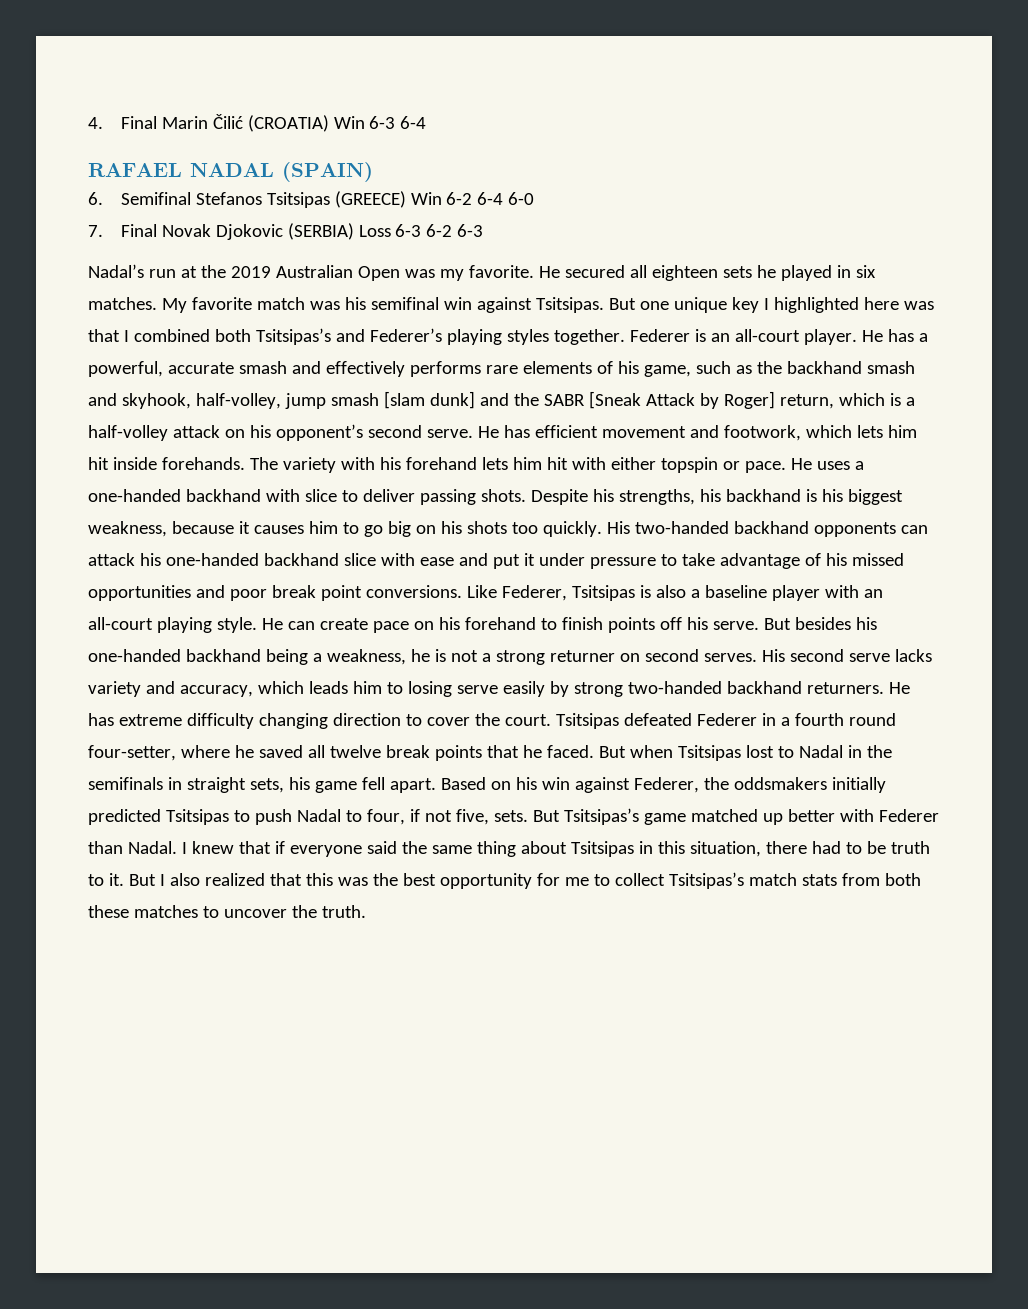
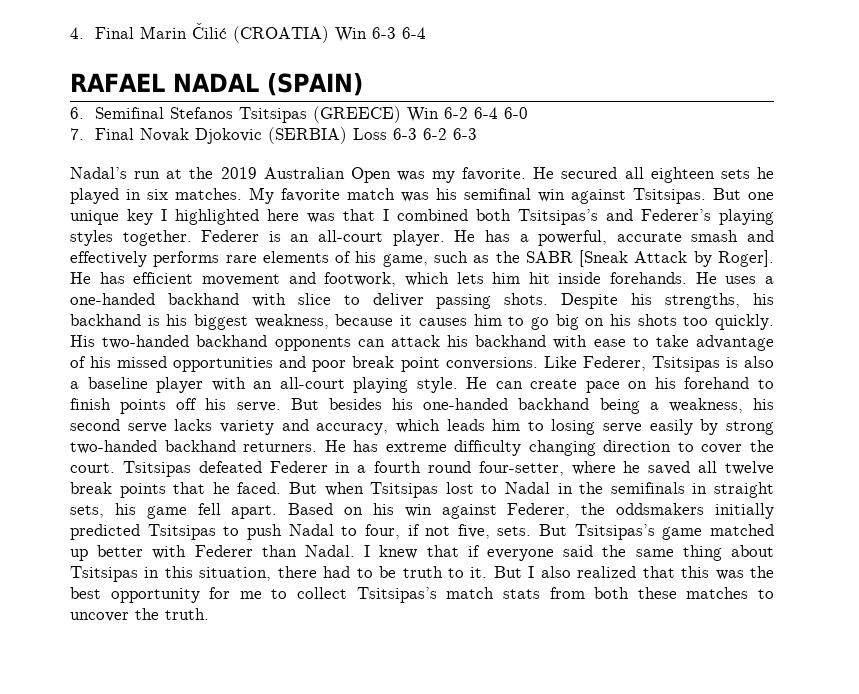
[786,361,915,374] [88,391,915,409] [88,424,473,441] backhand smash and skyhook, half-volley, jump smash [slam dunk] and the SABR [Sneak Attack by Roger] return, which is a half-volley attack on his opponent’s second serve. -> [525,250,775,267] SABR [Sneak Attack by Roger].
[249,457,786,473] The variety with his forehand lets him hit with either topspin or pace. -> (688, 278) none
[165,553,656,569] one-handed backhand slice with ease and put it under pressure -> [475,335,626,349] backhand with ease
[410,649,785,665] he is not a strong returner on second serves. His -> [753,398,775,410] his

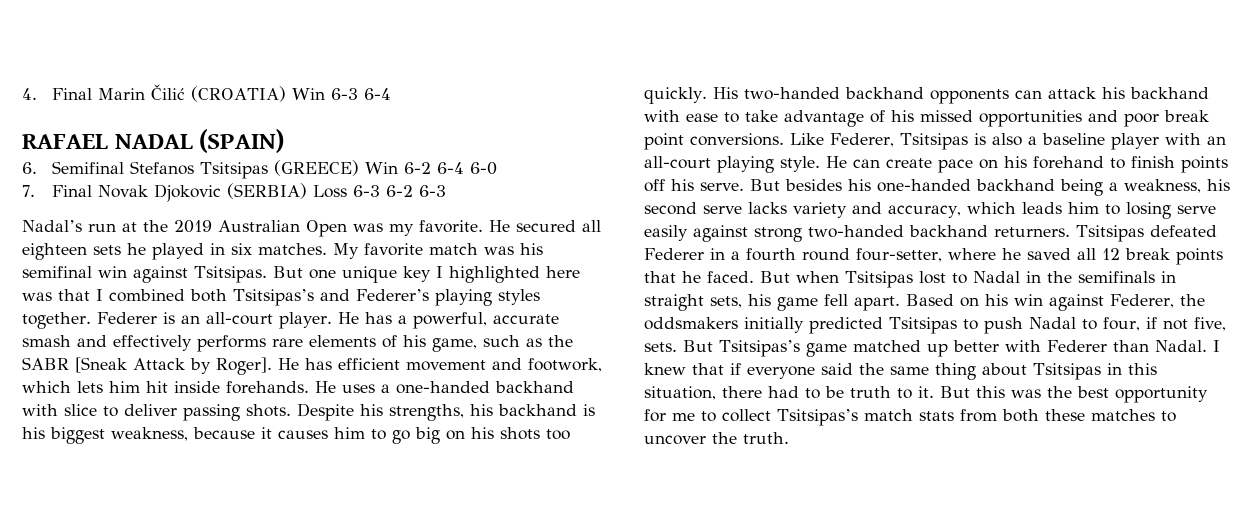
[700,419,719,435] by -> [693,225,748,242] against
[324,440,774,456] [70,463,115,473] He has extreme difficulty changing direction to cover the court. -> (1070, 232) none
[725,461,774,475] twelve -> [1102,248,1120,260] 12
[528,566,675,578] I also realized that -> (970, 392) none

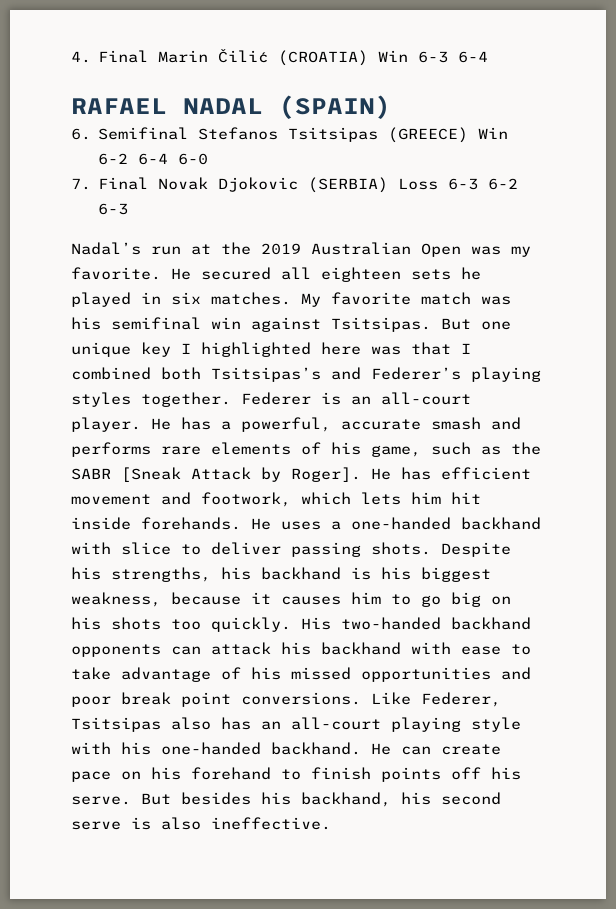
[113,335,192,351] effectively -> (521, 423) none
[973,133,1226,150] [644,156,820,173] is also a baseline player with an all-court playing style. -> [171,717,521,732] [71,742,361,755] also has an all-court playing style with his one-handed backhand.
[877,179,1230,196] [644,202,1216,219] [644,225,1217,242] [644,248,1223,265] [644,271,1176,288] [644,294,1205,311] [644,317,1226,334] [644,340,1220,357] [644,363,1157,380] [644,386,1208,403] [644,409,1176,426] [644,432,789,445] one-handed backhand being a weakness, his second serve lacks variety and accuracy, which leads him to losing serve easily against strong two-handed backhand returners. Tsitsipas defeated Federer in a fourth round four-setter, where he saved all 12 break points that he faced. But when Tsitsipas lost to Nadal in the semifinals in straight sets, his game fell apart. Based on his win against Federer, the oddsmakers initially predicted Tsitsipas to push Nadal to four, if not five, sets. But Tsitsipas’s game matched up better with Federer than Nadal. I knew that if everyone said the same thing about Tsitsipas in this situation, there had to be truth to it. But this was the best opportunity for me to collect Tsitsipas’s match stats from both these matches to uncover the truth. -> [301,792,501,807] [71,817,331,830] backhand, his second serve is also ineffective.

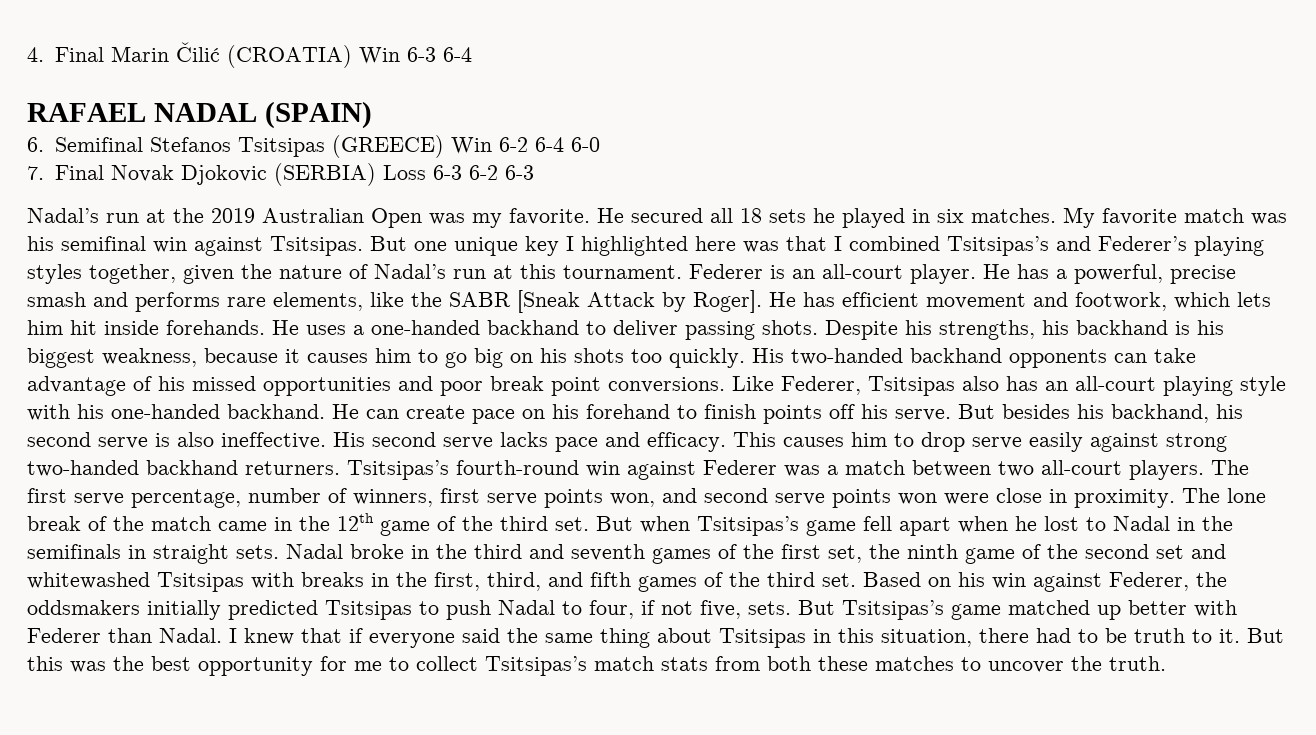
[321,267,401,282] eighteen -> [740,208,762,223] 18
[161,367,201,380] both -> (940, 243) none
[141,392,231,407] together. -> [89,264,682,284] together, given the nature of Nadal’s run at this tournament.
[341,419,421,430] accurate -> [1170,265,1236,284] precise
[211,442,501,457] elements of his game, such as -> [273,292,404,311] elements, like
[71,542,171,555] with slice -> (579, 327) none
[211,642,531,655] attack his backhand with ease to -> (1147, 358) none
(331, 823) none -> [333,432,1227,452] [27,460,1249,480] [27,488,1266,508] [27,513,1233,536] [27,544,1226,564] [27,572,1227,592] [27,600,1237,620] [27,628,1284,648] [27,656,1166,676] His second serve lacks pace and efficacy. This causes him to drop serve easily against strong two-handed backhand returners. Tsitsipas’s fourth-round win against Federer was a match between two all-court players. The first serve percentage, number of winners, first serve points won, and second serve points won were close in proximity. The lone break of the match came in the 12th game of the third set. But when Tsitsipas’s game fell apart when he lost to Nadal in the semifinals in straight sets. Nadal broke in the third and seventh games of the first set, the ninth game of the second set and whitewashed Tsitsipas with breaks in the first, third, and fifth games of the third set. Based on his win against Federer, the oddsmakers initially predicted Tsitsipas to push Nadal to four, if not five, sets. But Tsitsipas’s game matched up better with Federer than Nadal. I knew that if everyone said the same thing about Tsitsipas in this situation, there had to be truth to it. But this was the best opportunity for me to collect Tsitsipas’s match stats from both these matches to uncover the truth.

